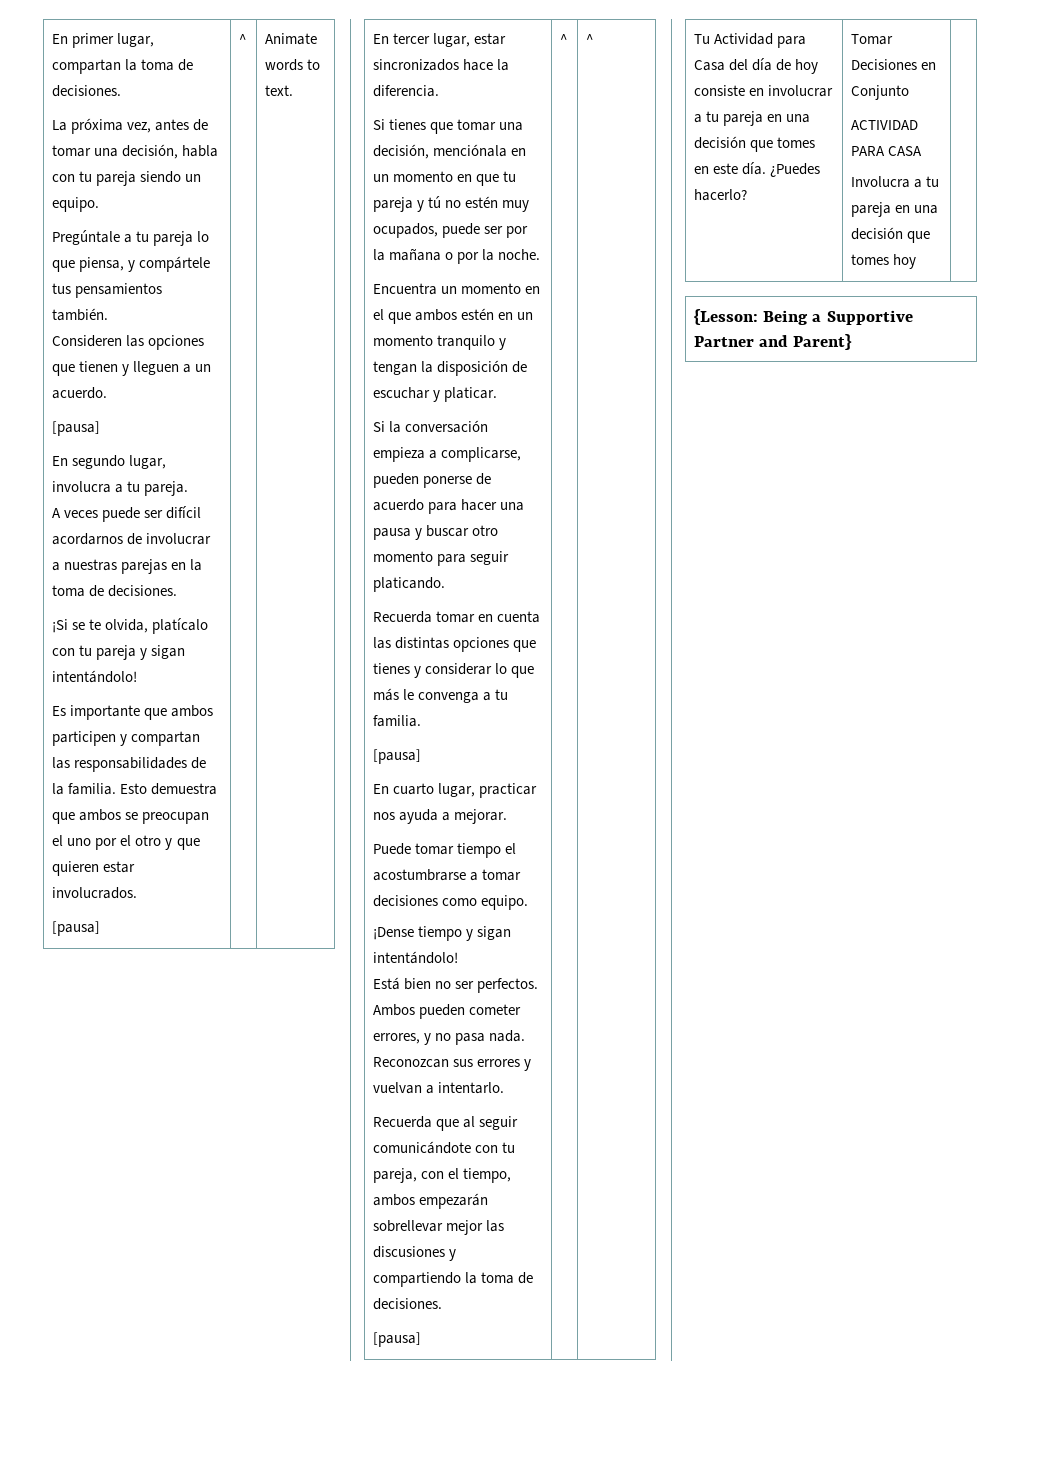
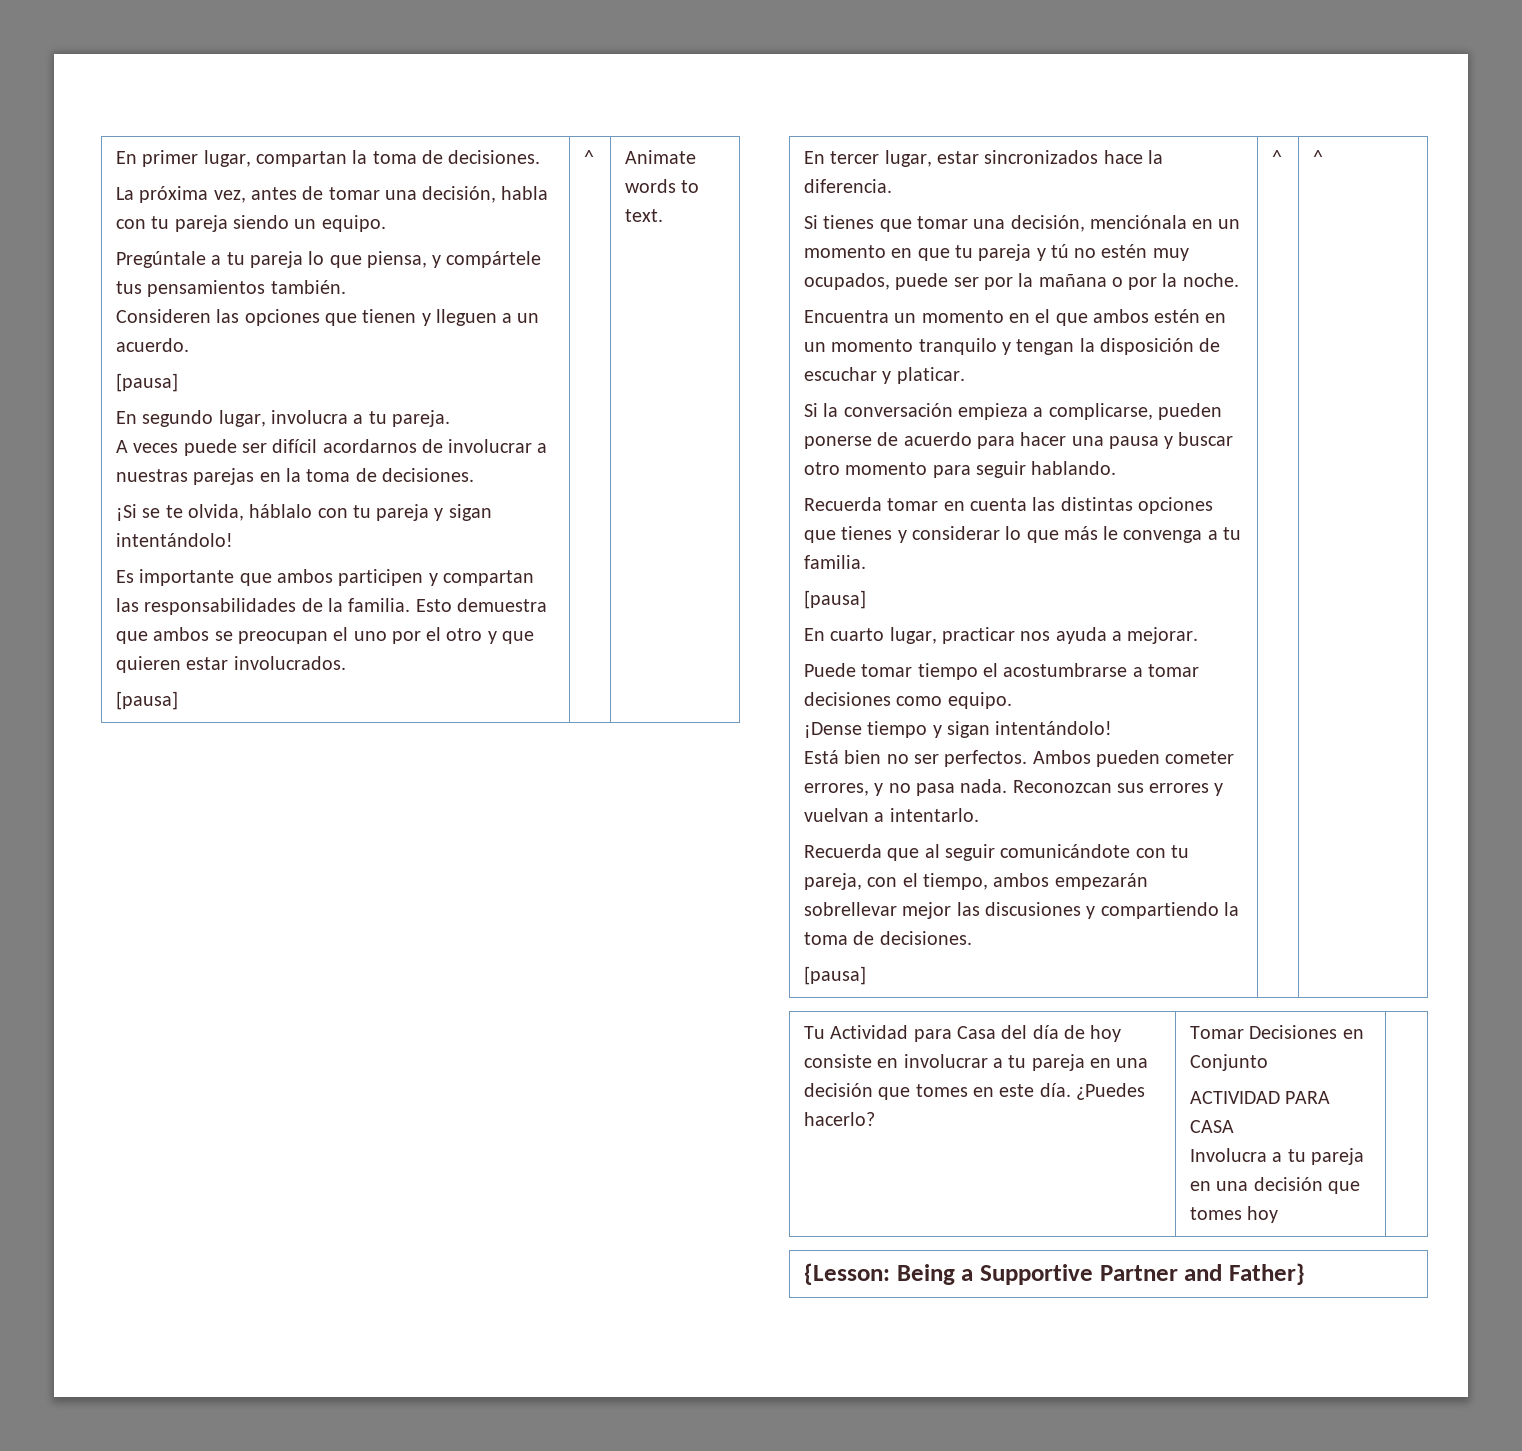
[152,618,209,634] platícalo -> [249,504,313,518] háblalo
[373,577,446,592] platicando. -> [1031,461,1117,475] hablando.
[793,334,853,350] Parent} -> [1228,1263,1305,1285] Father}

